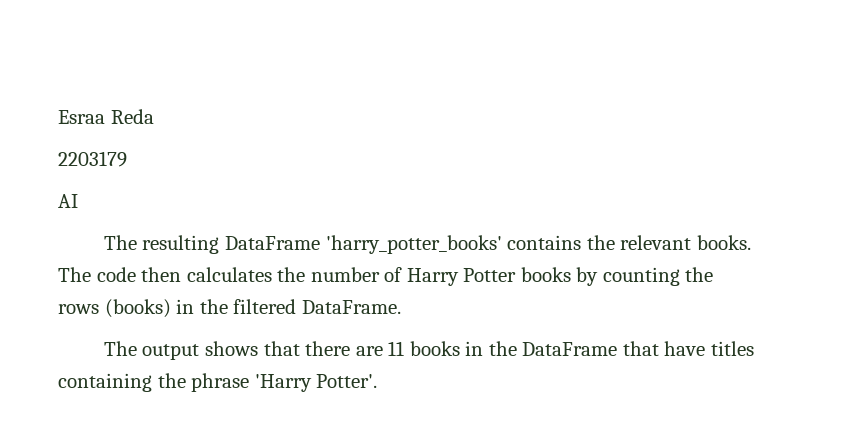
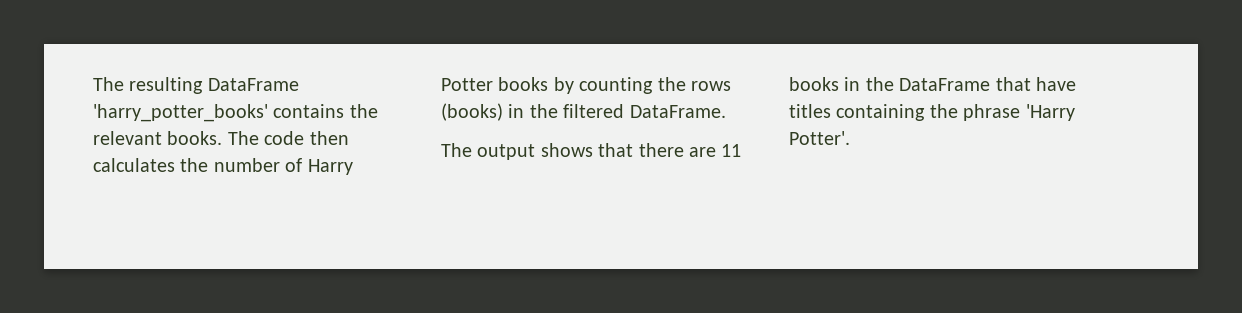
[58,109,154,124] [58,151,127,167] [58,194,78,208] Esraa Reda // 2203179 // AI // -> (93, 84) none

